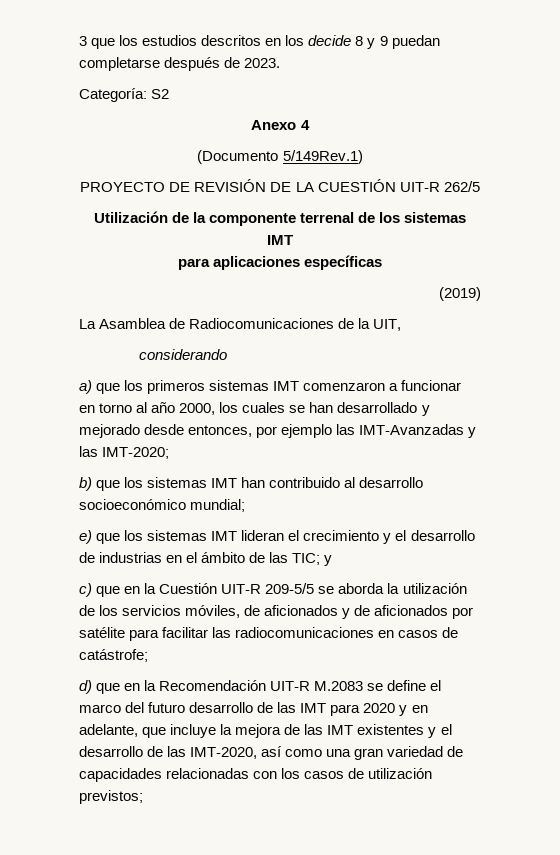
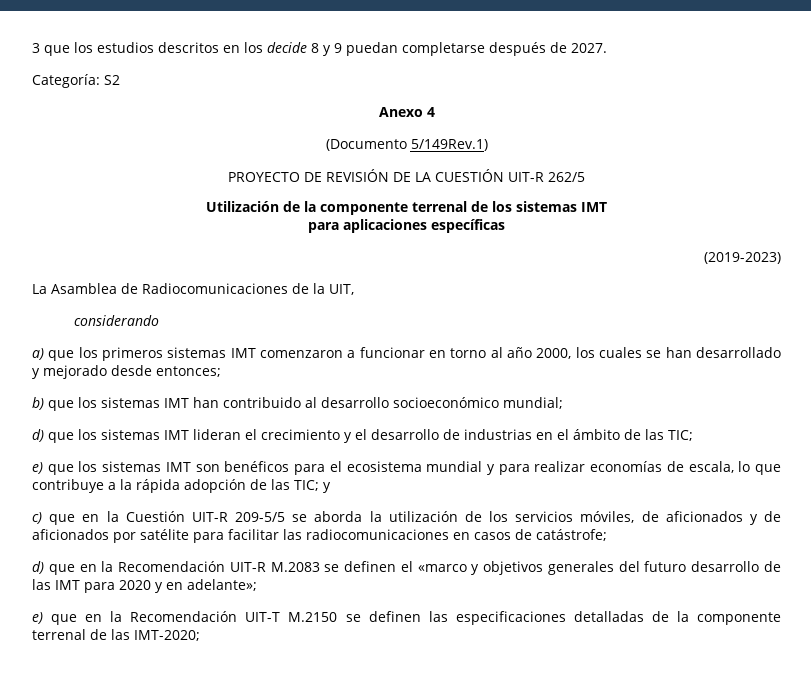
[244,58,281,68] 2023. -> [571,43,607,53] 2027.
[439,287,481,301] (2019) -> [704,252,781,264] (2019-2023)
[188,424,477,438] [79,446,170,459] entonces, por ejemplo las IMT-Avanzadas y las IMT-2020; -> [156,366,221,377] entonces;
[79,530,92,544] e) -> [32,429,44,442] d)
(321, 559) none -> [32,461,781,475] [32,479,319,493] // e) que los sistemas IMT son benéficos para el ecosistema mundial y para realizar economías de escala, lo que contribuye a la rápida adopción de las TIC;
[387,680,442,691] [79,704,121,713] define el marco -> [344,561,614,575] definen el «marco y objetivos generales
[79,724,452,738] [79,746,464,760] [79,768,433,782] [79,790,143,804] adelante, que incluye la mejora de las IMT existentes y el desarrollo de las IMT-2020, así como una gran variedad de capacidades relacionadas con los casos de utilización previstos; -> [187,579,257,591] [32,611,781,625] [32,629,200,641] adelante»; // e) que en la Recomendación UIT-T M.2150 se definen las especificaciones detalladas de la componente terrenal de las IMT-2020;

